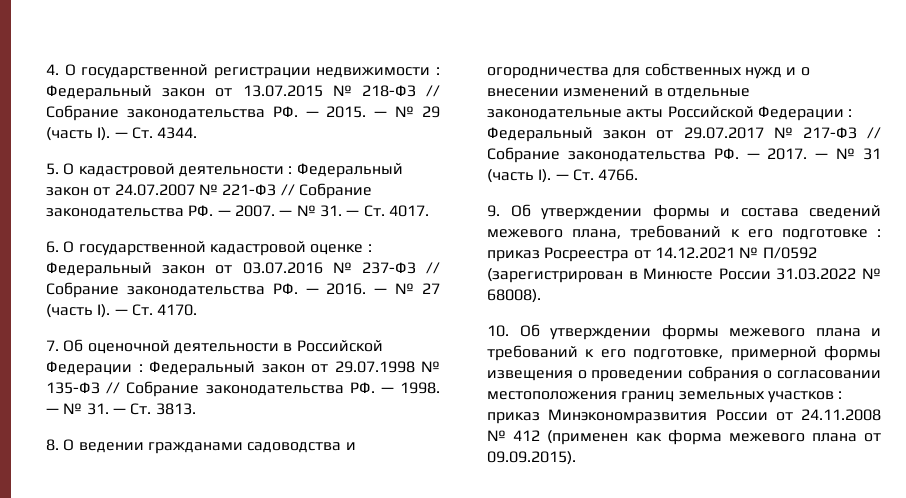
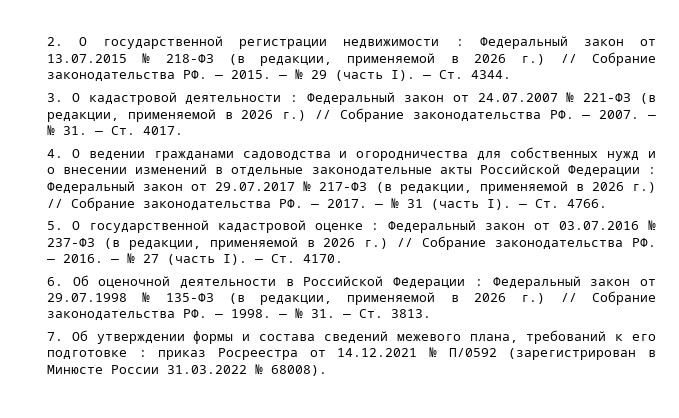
[46,64,60,75] 4. -> [46,37,63,46] 2.
(416, 91) none -> [228,53,546,66] (в редакции, применяемой в 2026 г.)
[46,163,60,175] 5. -> [46,93,63,102] 3.
(277, 190) none -> [639,93,656,104] [46,109,307,122] (в редакции, применяемой в 2026 г.)
[46,241,372,256] [46,262,440,277] [46,282,441,298] [46,304,198,318] [46,339,383,354] [46,361,441,376] [46,381,441,397] [46,403,196,415] [46,439,60,451] 6. О государственной кадастровой оценке : Федеральный закон от 03.07.2016 № 237-ФЗ // Собрание законодательства РФ. — 2016. — № 27 (часть I). — Ст. 4170. // 7. Об оценочной деятельности в Российской Федерации : Федеральный закон от 29.07.1998 № 135-ФЗ // Собрание законодательства РФ. — 1998. — № 31. — Ст. 3813. // 8. -> [46,149,63,158] 4.
(857, 133) none -> [375,181,656,194] (в редакции, применяемой в 2026 г.)
[487,205,501,217] 9. -> [46,220,656,233] [46,236,657,250] [46,253,343,265] [46,275,656,289] [46,291,656,305] [46,308,431,321] [46,332,63,341] 5. О государственной кадастровой оценке : Федеральный закон от 03.07.2016 № 237-ФЗ (в редакции, применяемой в 2026 г.) // Собрание законодательства РФ. — 2016. — № 27 (часть I). — Ст. 4170. // 6. Об оценочной деятельности в Российской Федерации : Федеральный закон от 29.07.1998 № 135-ФЗ (в редакции, применяемой в 2026 г.) // Собрание законодательства РФ. — 1998. — № 31. — Ст. 3813. // 7.
[487,324,881,340] [487,345,882,361] [487,366,882,382] [487,391,843,403] [487,409,882,424] [487,429,881,445] [487,451,577,465] // 10. Об утверждении формы межевого плана и требований к его подготовке, примерной формы извещения о проведении собрания о согласовании местоположения границ земельных участков : приказ Минэкономразвития России от 24.11.2008 № 412 (применен как форма межевого плана от 09.09.2015). -> (327, 370) none

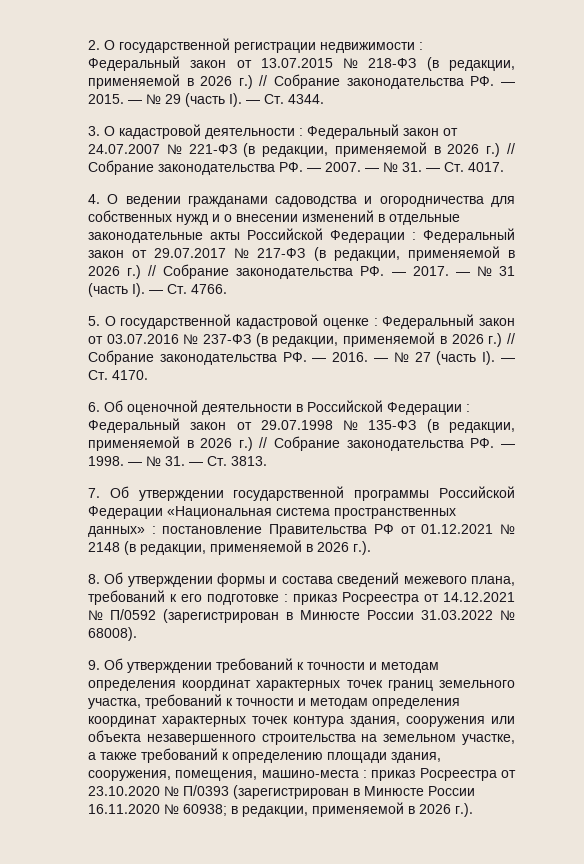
(185, 339) none -> [233,486,515,501] [87,506,456,519] [87,524,515,537] [87,540,371,555] [87,572,213,587] государственной программы Российской Федерации «Национальная система пространственных данных» : постановление Правительства РФ от 01.12.2021 № 2148 (в редакции, применяемой в 2026 г.). // 8. Об утверждении
(327, 370) none -> [87,658,439,673] [87,680,516,691] [87,694,460,709] [87,716,515,727] [87,730,515,745] [87,748,441,763] [87,768,517,781] [87,785,475,799] [87,802,473,817] // 9. Об утверждении требований к точности и методам определения координат характерных точек границ земельного участка, требований к точности и методам определения координат характерных точек контура здания, сооружения или объекта незавершенного строительства на земельном участке, а также требований к определению площади здания, сооружения, помещения, машино-места : приказ Росреестра от 23.10.2020 № П/0393 (зарегистрирован в Минюсте России 16.11.2020 № 60938; в редакции, применяемой в 2026 г.).

